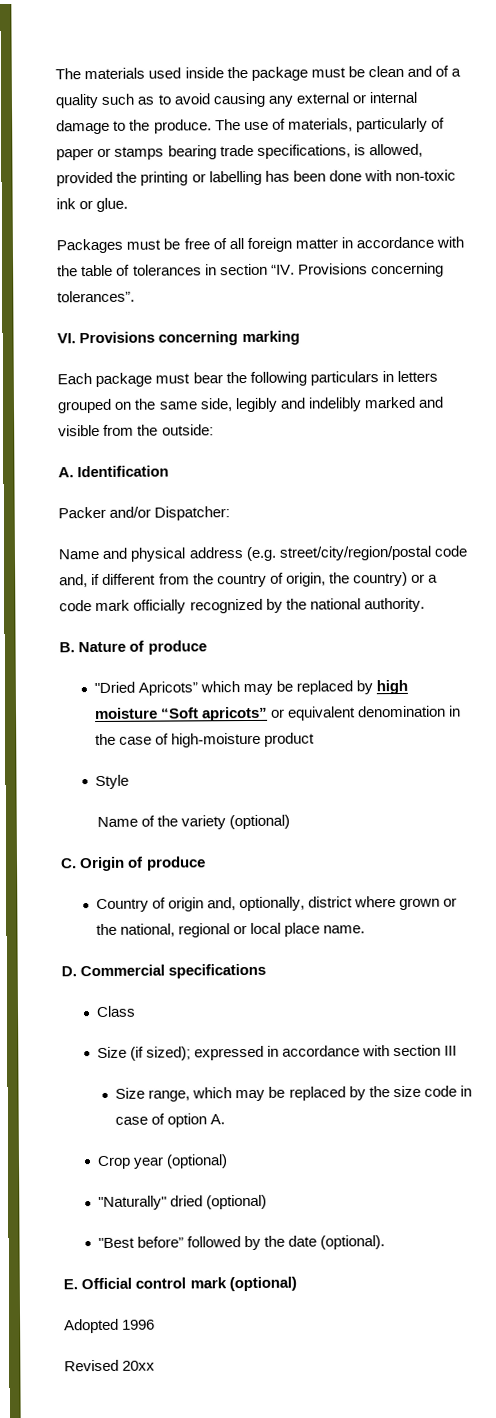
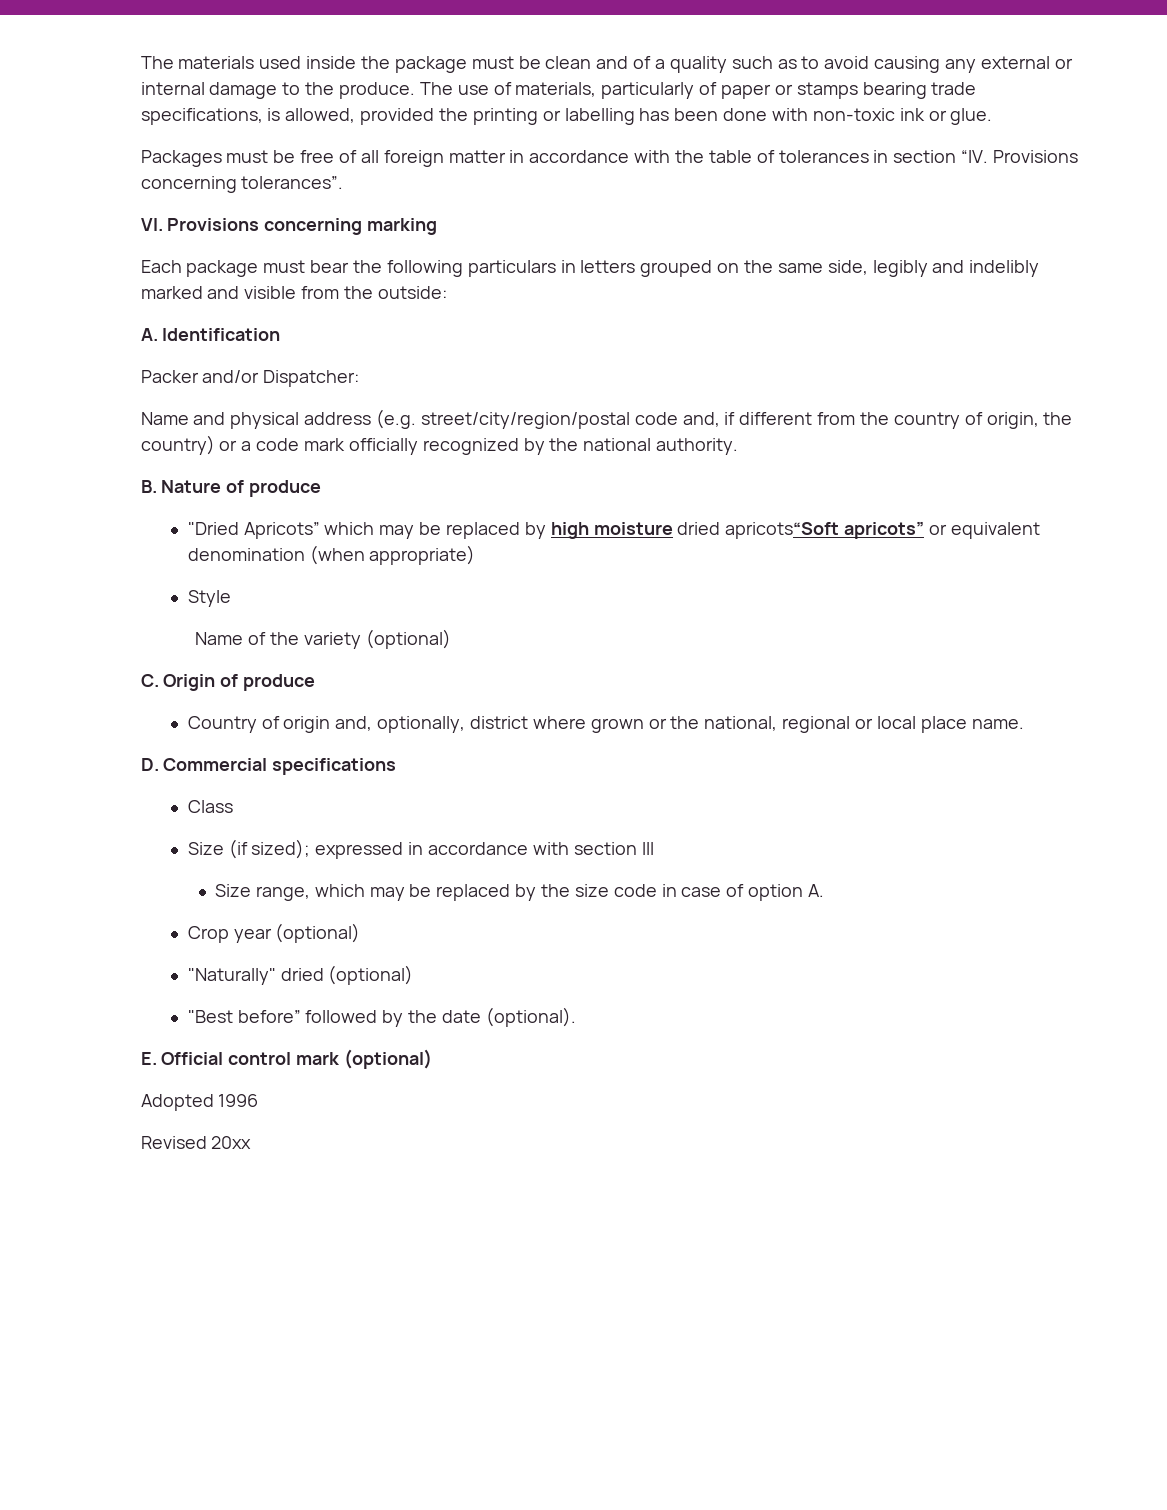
[160,707,200,719] “Soft -> [677,522,840,539] dried apricots“Soft
[448,705,462,717] [95,732,316,748] in the case of high-moisture product -> [309,545,476,565] (when appropriate)

